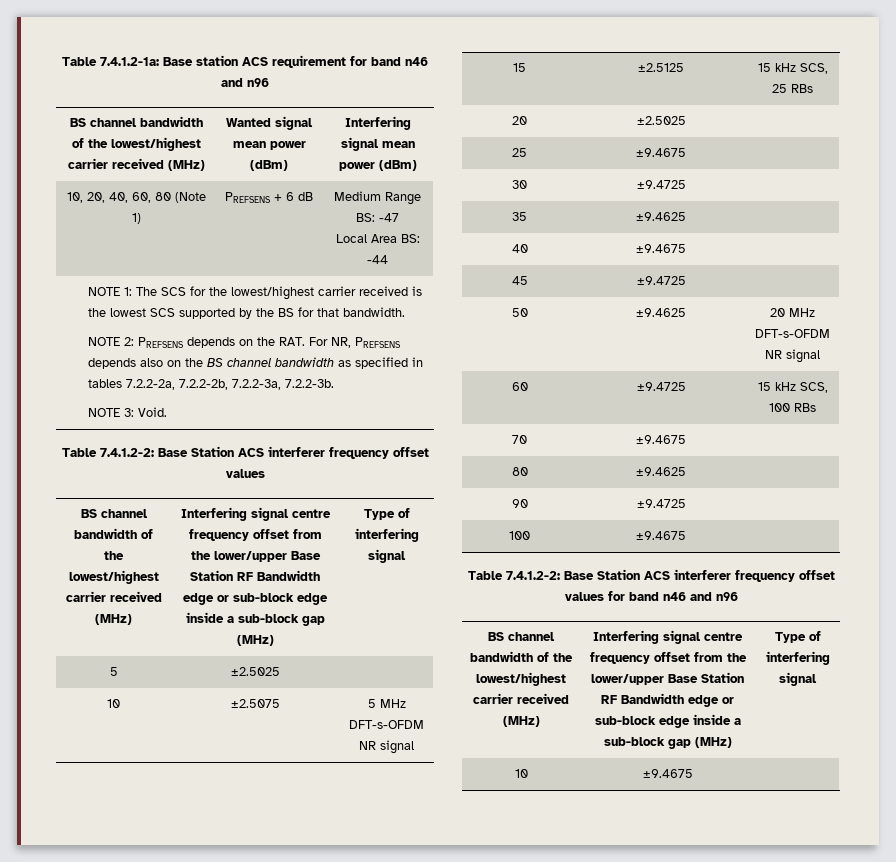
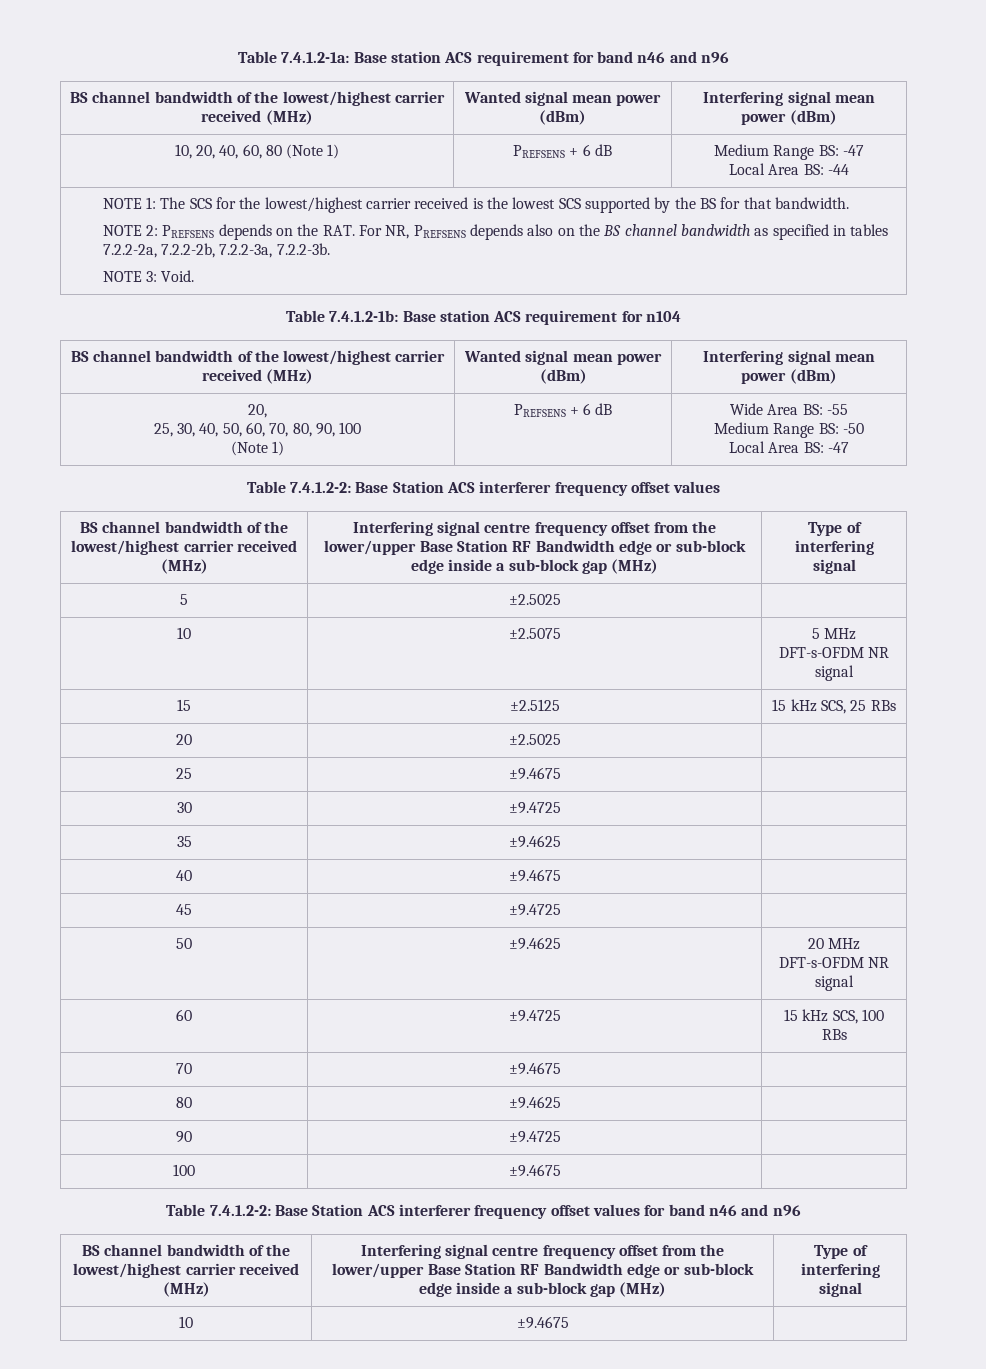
(168, 412) none -> [285,310,682,325] [70,350,446,365] [201,369,314,384] [464,350,662,365] [539,369,587,384] [703,350,875,365] [741,369,837,384] [248,404,267,418] [153,422,362,437] [230,441,285,456] [513,403,613,417] [730,403,848,415] [714,422,864,438] [729,441,849,453] // Table 7.4.1.2-1b: Base station ACS requirement for n104 // BS channel bandwidth of the lowest/highest carrier received (MHz) | Wanted signal mean power (dBm) | Interfering signal mean power (dBm) // 20, // 25, 30, 40, 50, 60, 70, 80, 90, 100 // (Note 1) | PREFSENS + 6 dB | Wide Area BS: -55 // Medium Range BS: -50 // Local Area BS: -47

